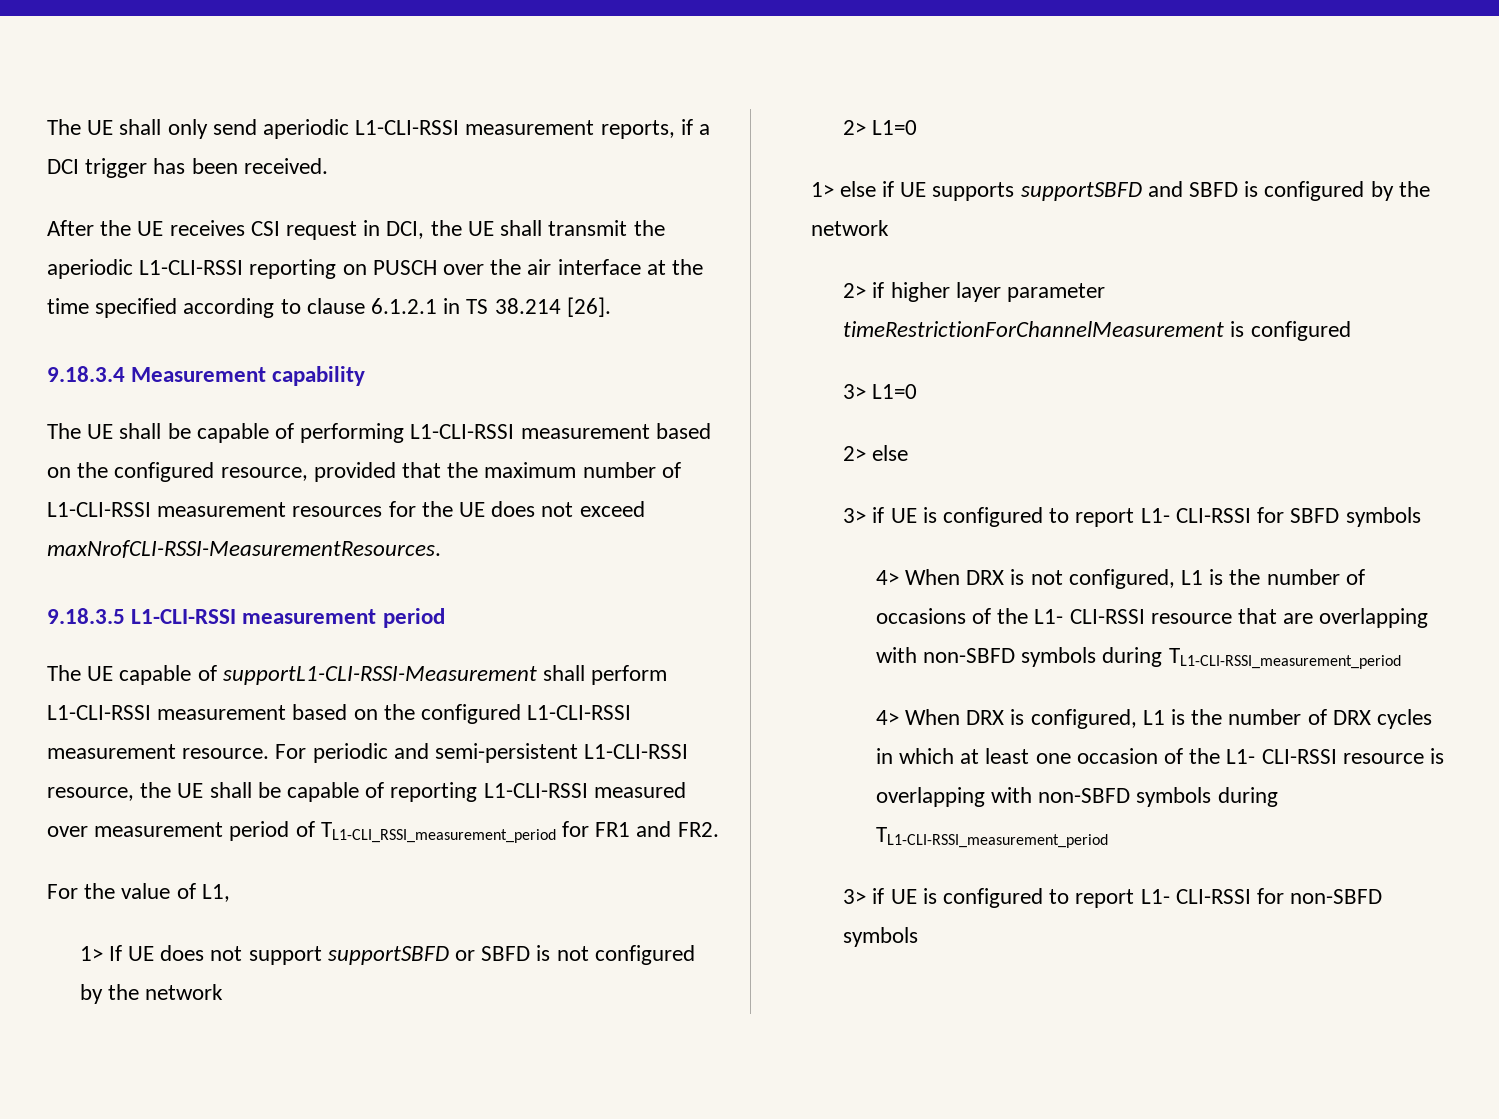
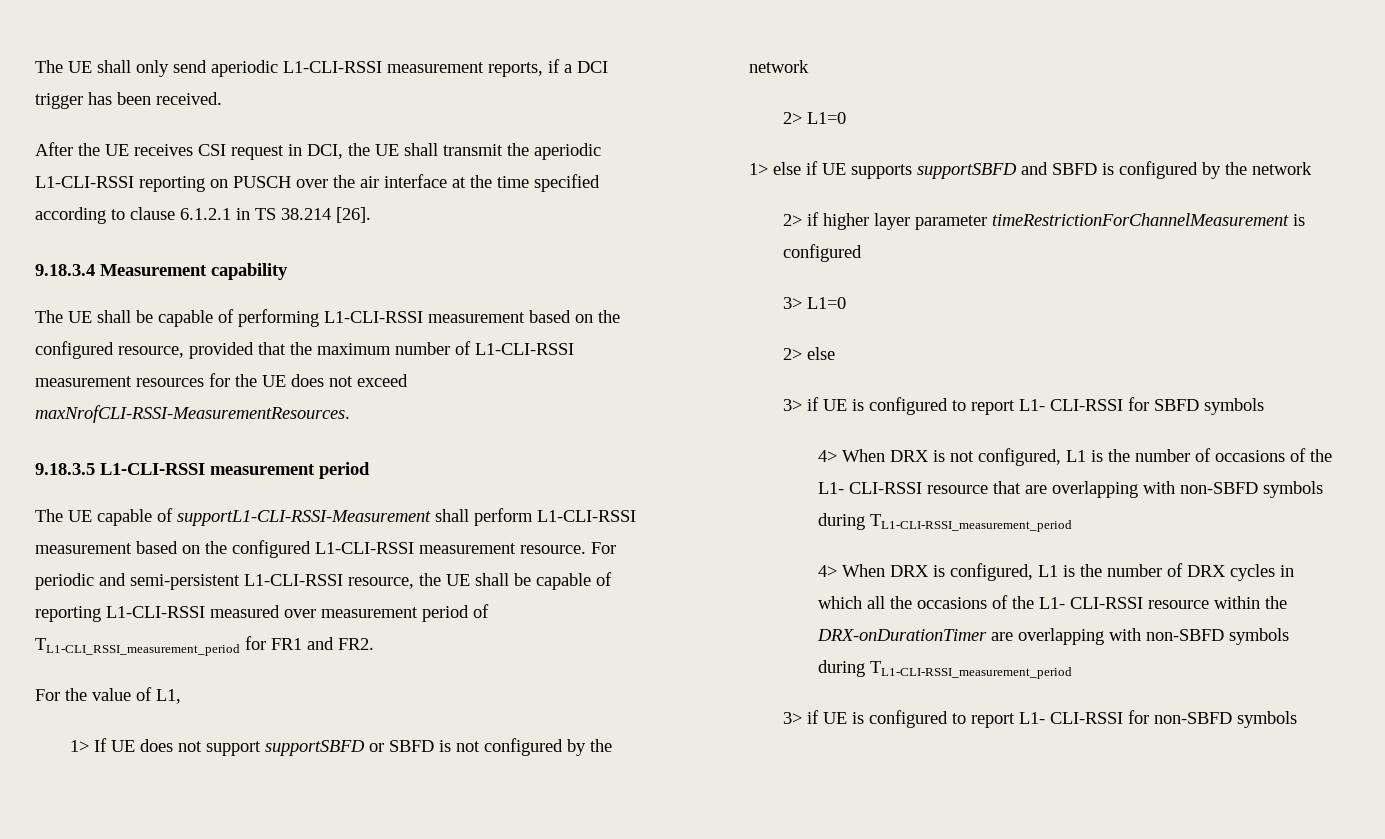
[960,748,1445,764] at least one occasion of the L1- CLI-RSSI resource is -> [867,595,1288,609] [817,629,1014,641] all the occasions of the L1- CLI-RSSI resource within the DRX-onDurationTimer are

